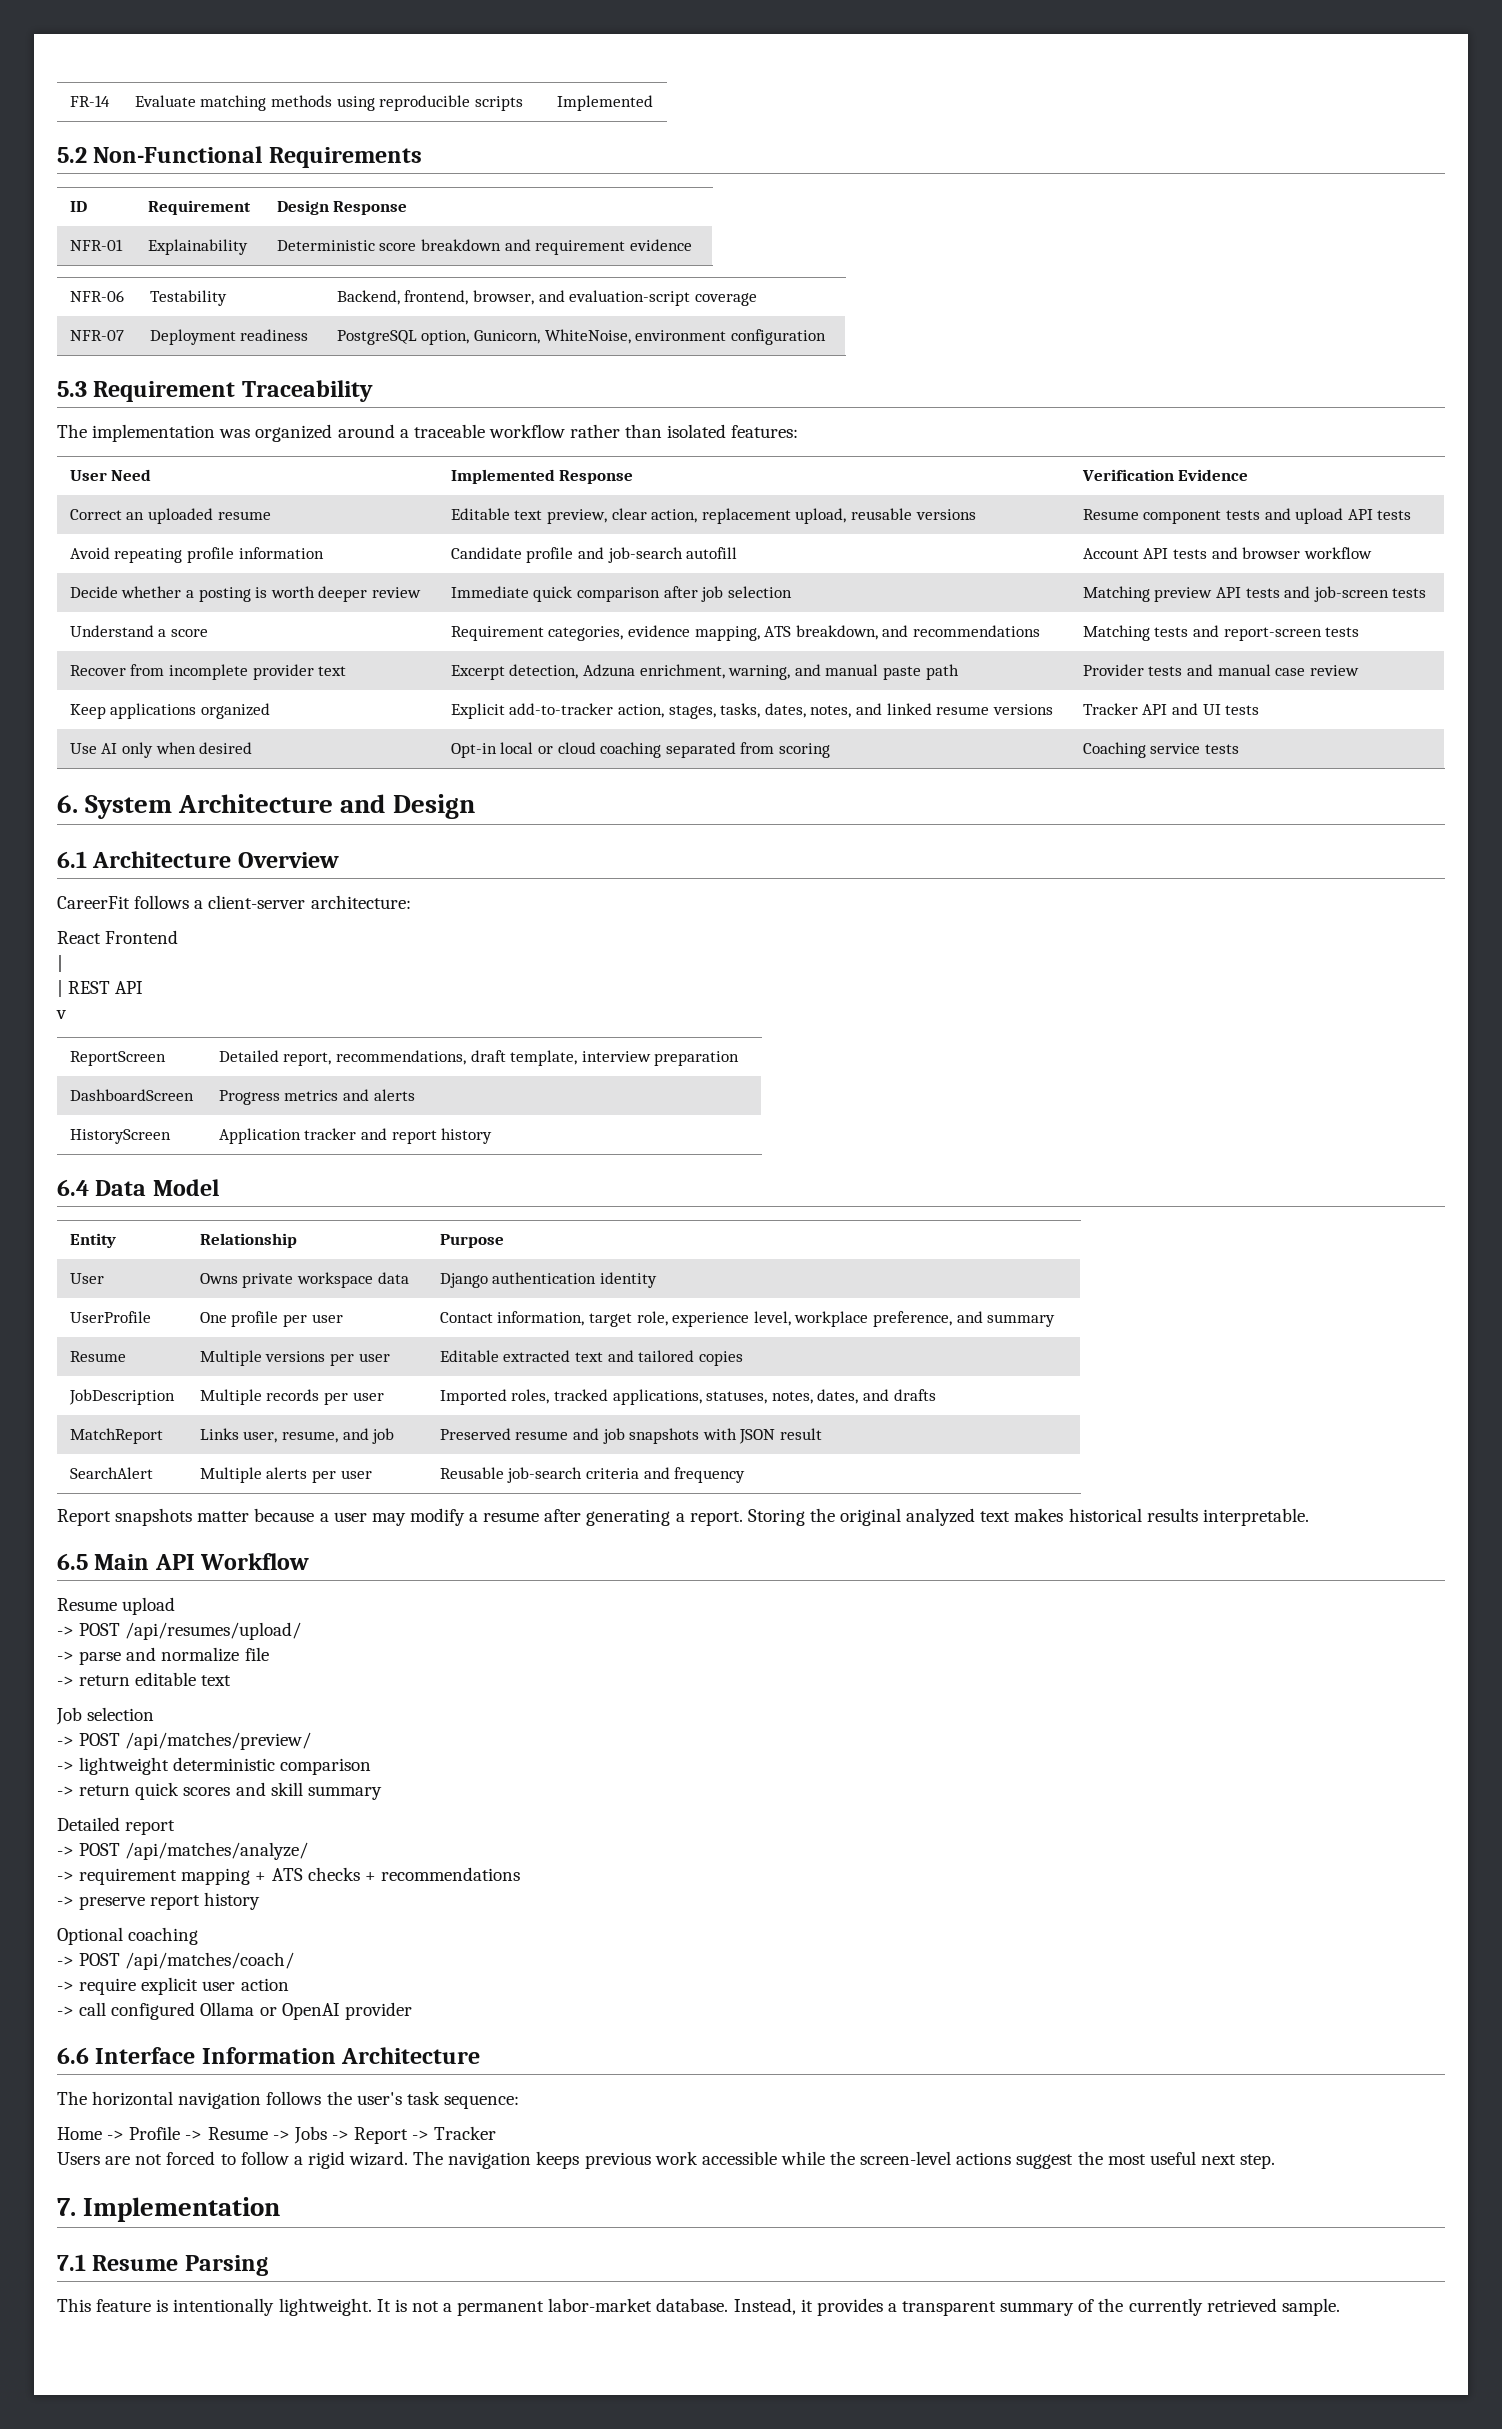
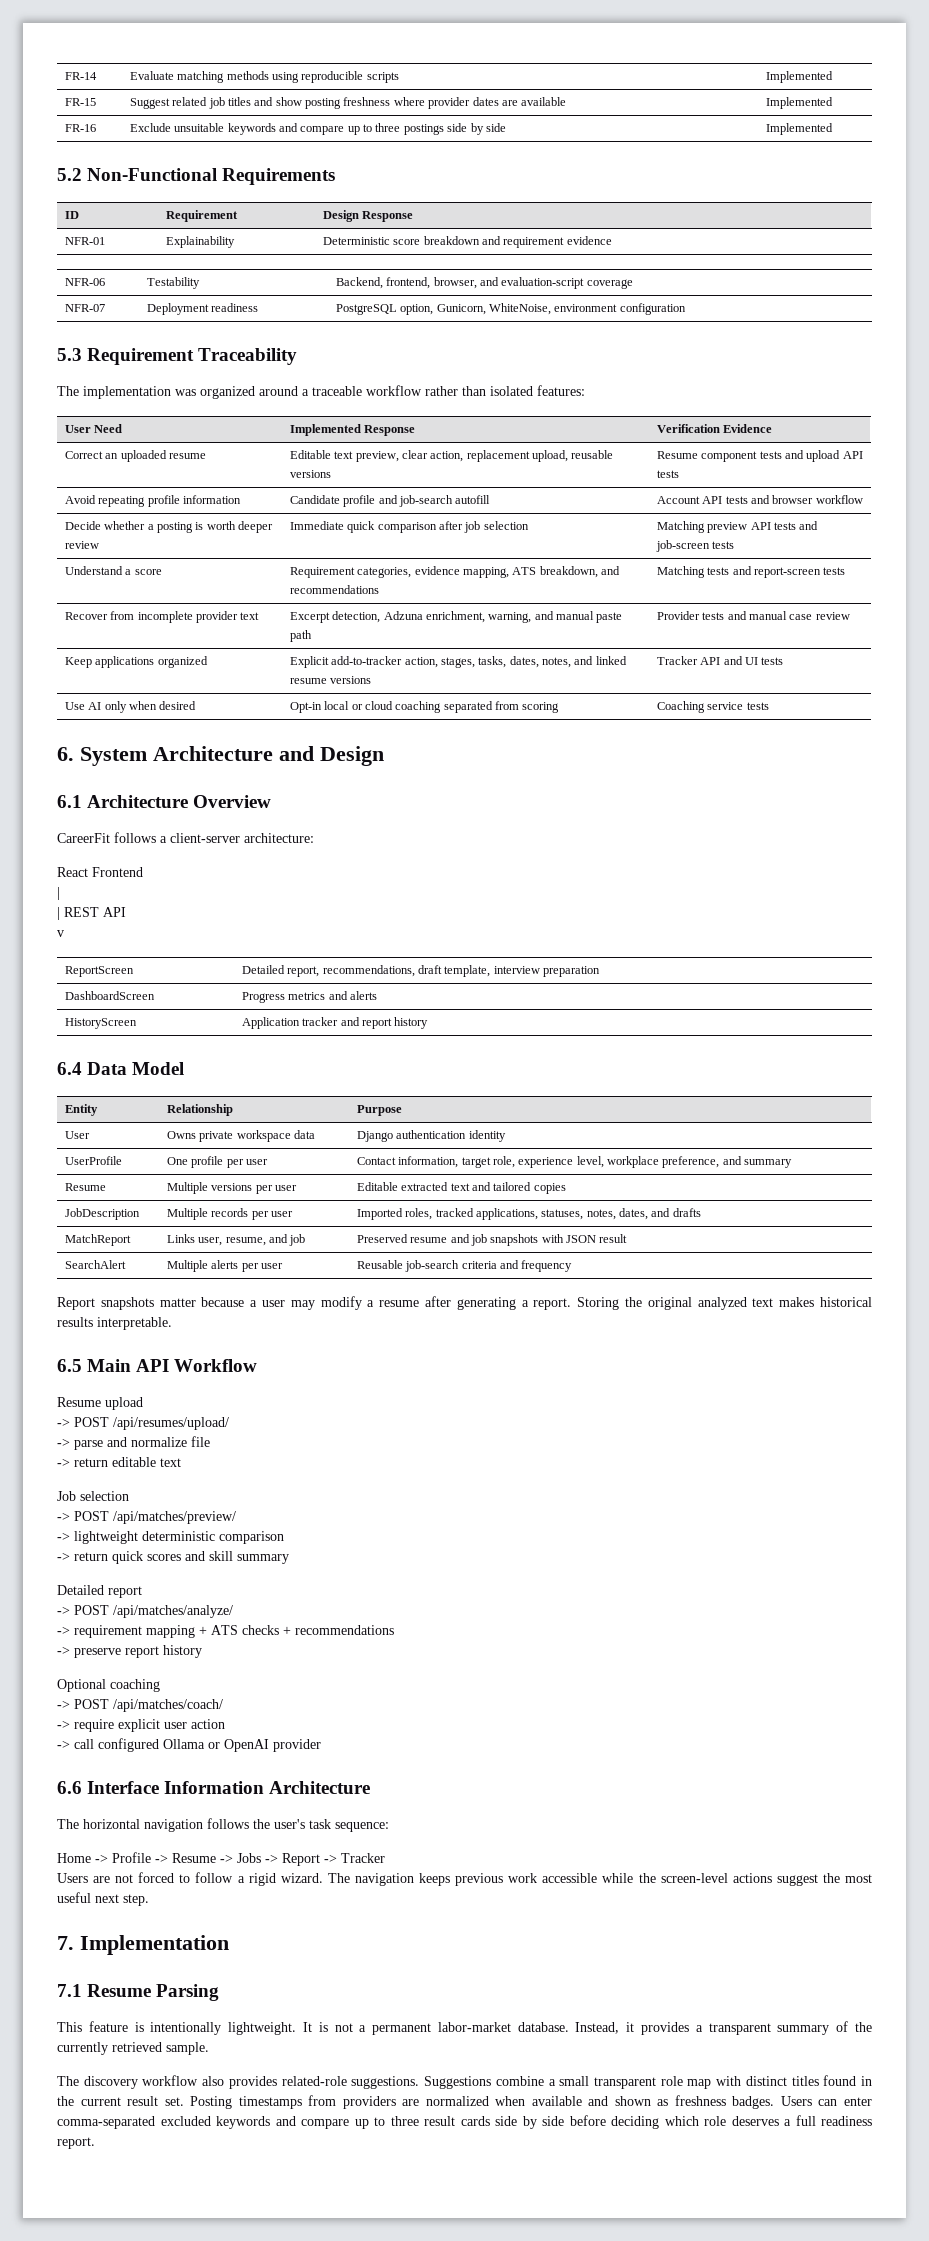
(653, 103) none -> [64,98,96,106] [129,97,567,109] [765,97,833,109] [64,124,96,132] [129,123,506,135] [765,123,833,135] // FR-15 | Suggest related job titles and show posting freshness where provider dates are available | Implemented // FR-16 | Exclude unsuitable keywords and compare up to three postings side by side | Implemented
(1340, 2307) none -> [57,2075,872,2089] [57,2095,872,2109] [57,2115,872,2129] [57,2137,95,2149] // The discovery workflow also provides related-role suggestions. Suggestions combine a small transparent role map with distinct titles found in the current result set. Posting timestamps from providers are normalized when available and shown as freshness badges. Users can enter comma-separated excluded keywords and compare up to three result cards side by side before deciding which role deserves a full readiness report.

